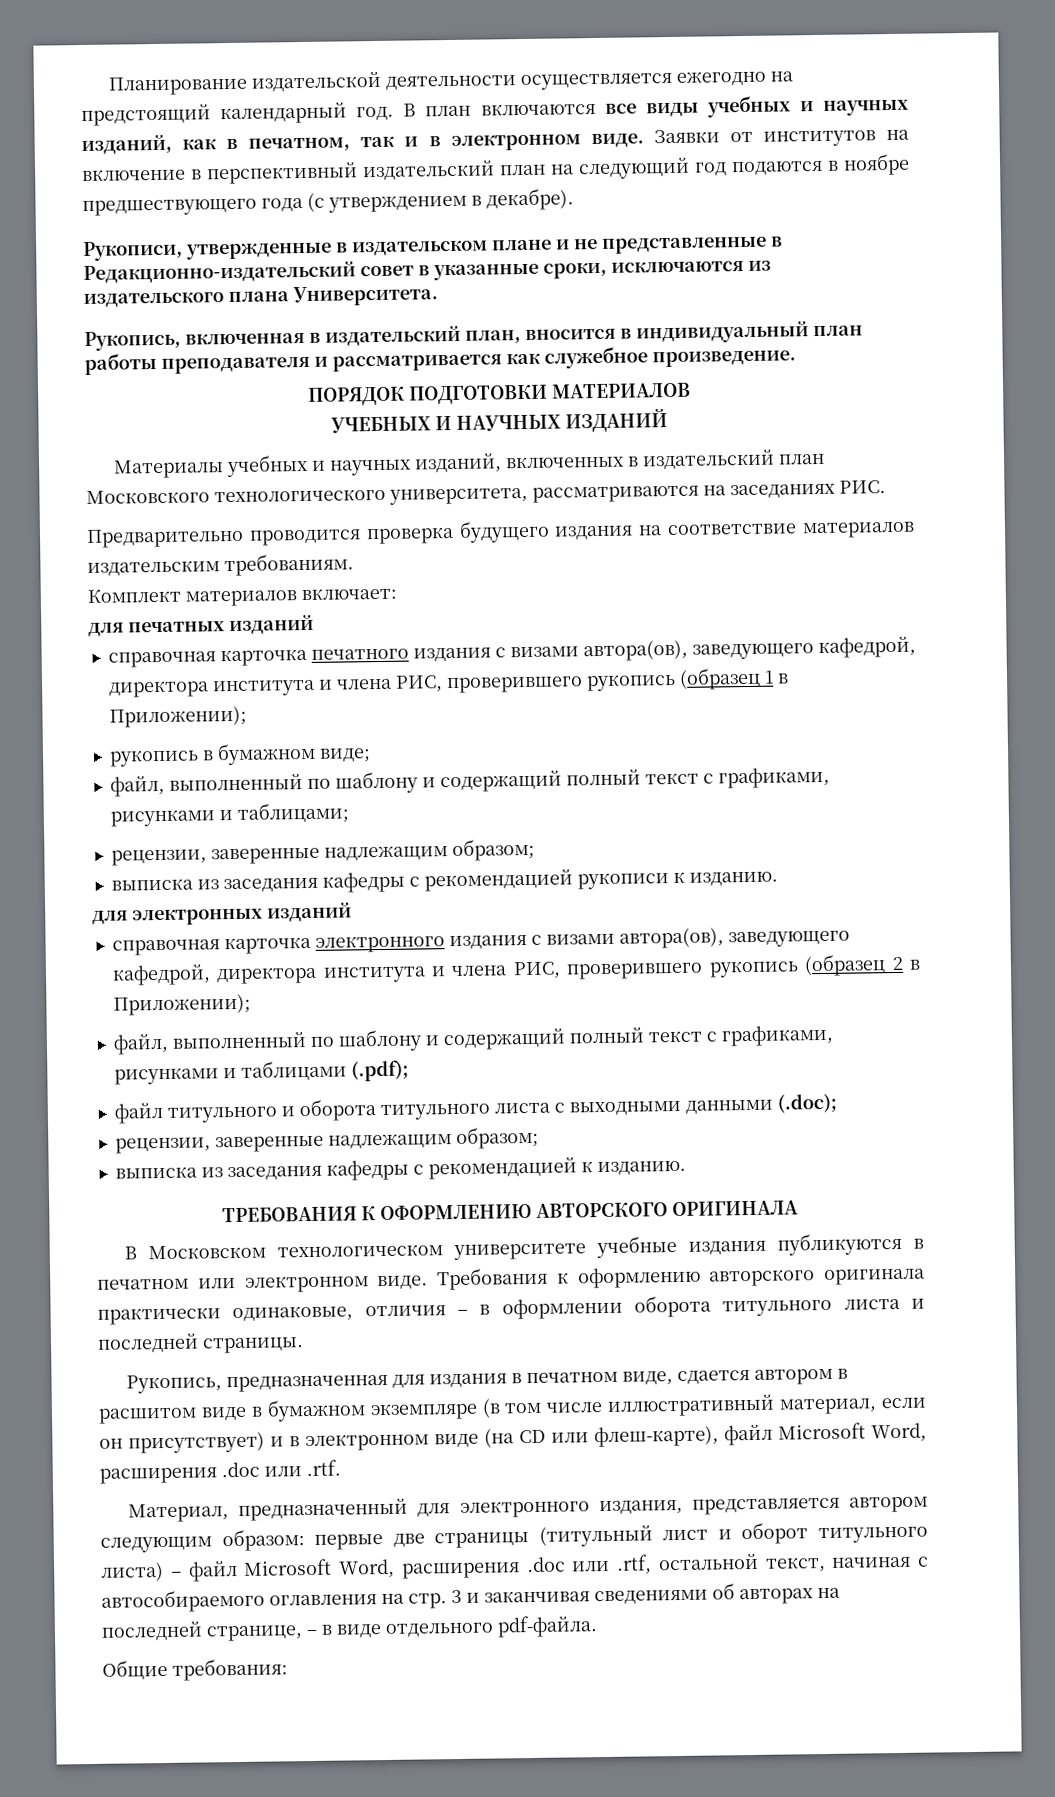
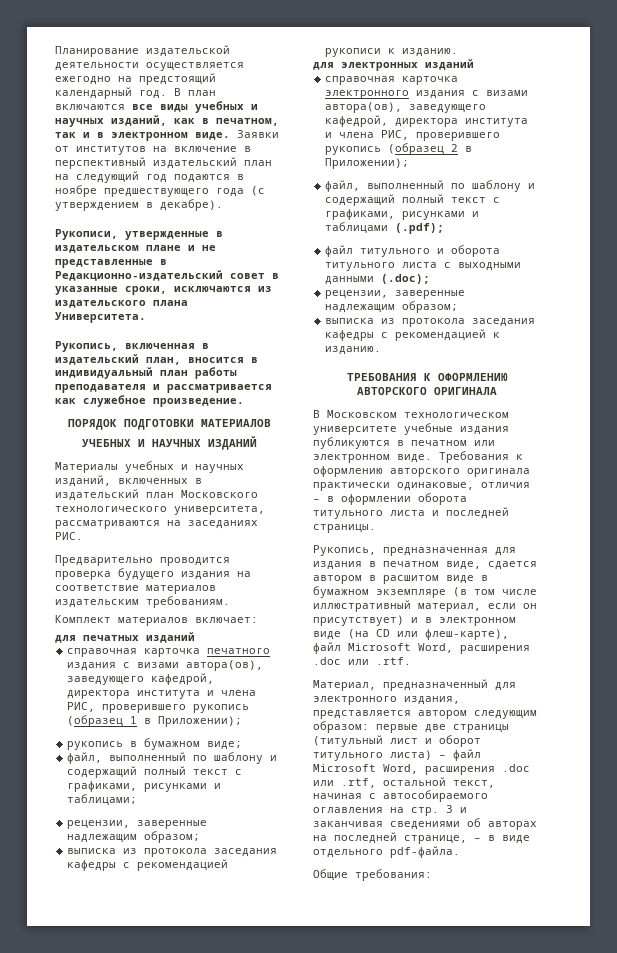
(219, 884) none -> [144,848,208,857] протокола
(223, 1172) none -> [402,318,466,327] протокола

